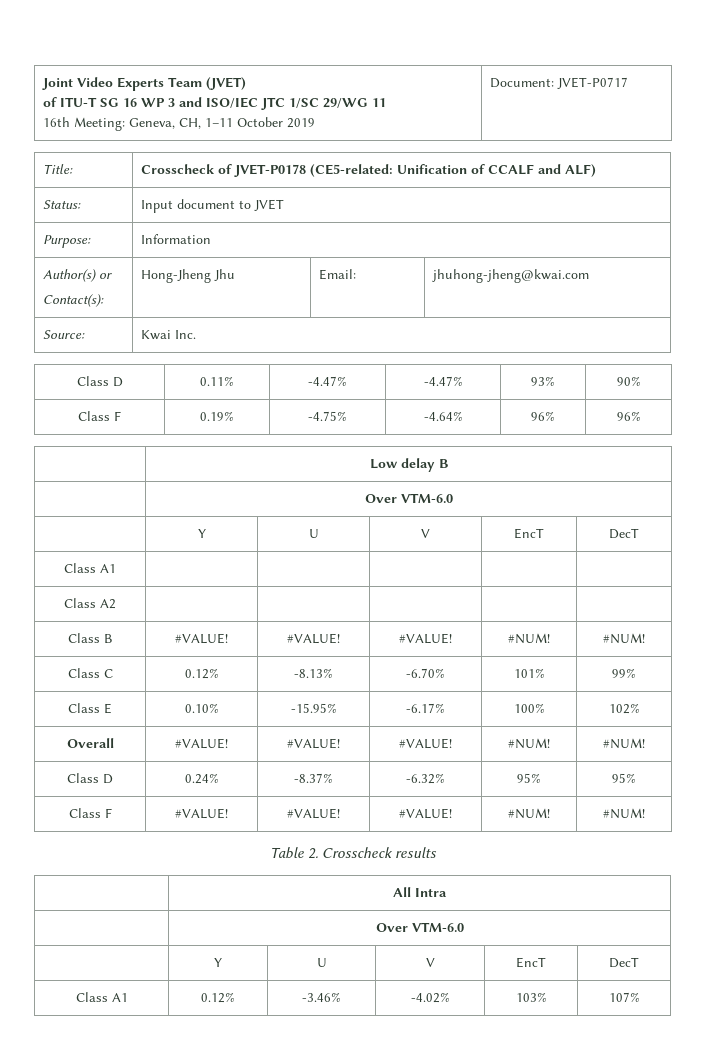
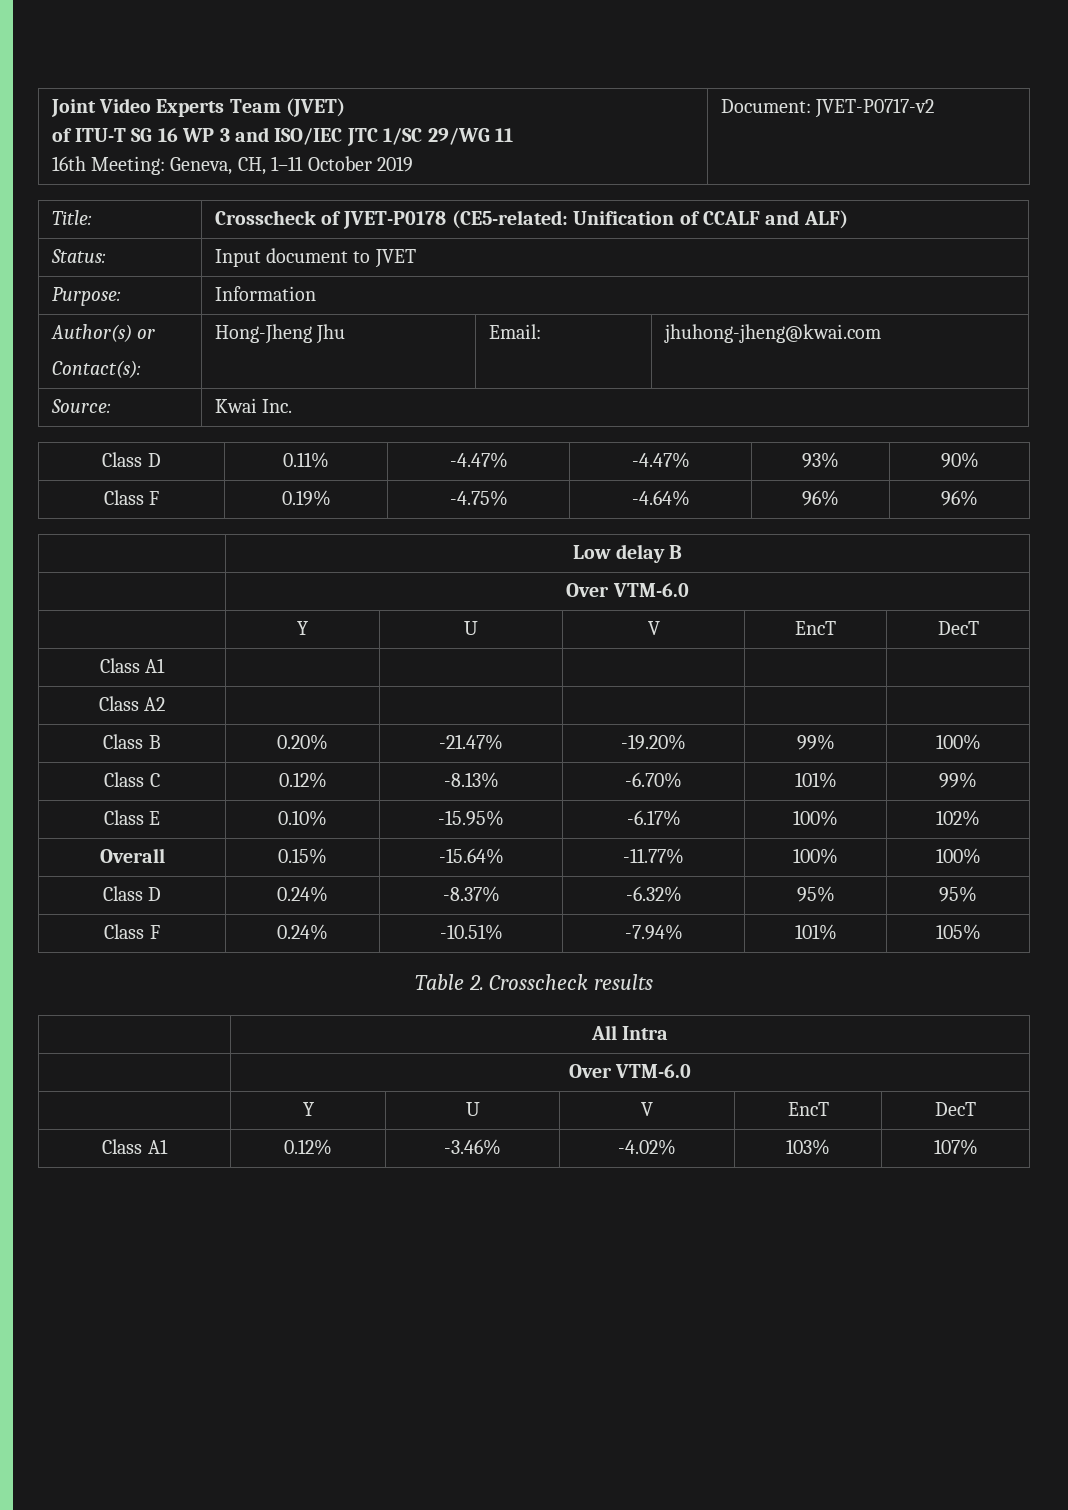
[557,77,629,89] JVET-P0717 -> [814,98,934,118] JVET-P0717-v2
[175,633,228,644] [287,633,340,644] [398,633,452,644] [507,633,550,644] [603,633,645,644] #VALUE! | #VALUE! | #VALUE! | #NUM! | #NUM! -> [277,734,328,750] [439,734,503,750] [620,734,686,750] [796,734,835,750] [935,734,981,750] 0.20% | -21.47% | -19.20% | 99% | 100%
[175,738,228,749] [287,738,340,749] [398,738,452,749] [507,738,550,749] [603,738,645,749] #VALUE! | #VALUE! | #VALUE! | #NUM! | #NUM! -> [278,848,327,864] [438,848,504,864] [622,848,684,864] [793,848,838,864] [935,848,981,864] 0.15% | -15.64% | -11.77% | 100% | 100%
[175,808,228,819] [287,808,340,819] [398,808,452,819] [507,808,550,819] [603,808,645,819] #VALUE! | #VALUE! | #VALUE! | #NUM! | #NUM! -> [277,924,328,940] [439,924,503,940] [624,924,683,940] [794,924,837,940] [935,924,981,940] 0.24% | -10.51% | -7.94% | 101% | 105%

